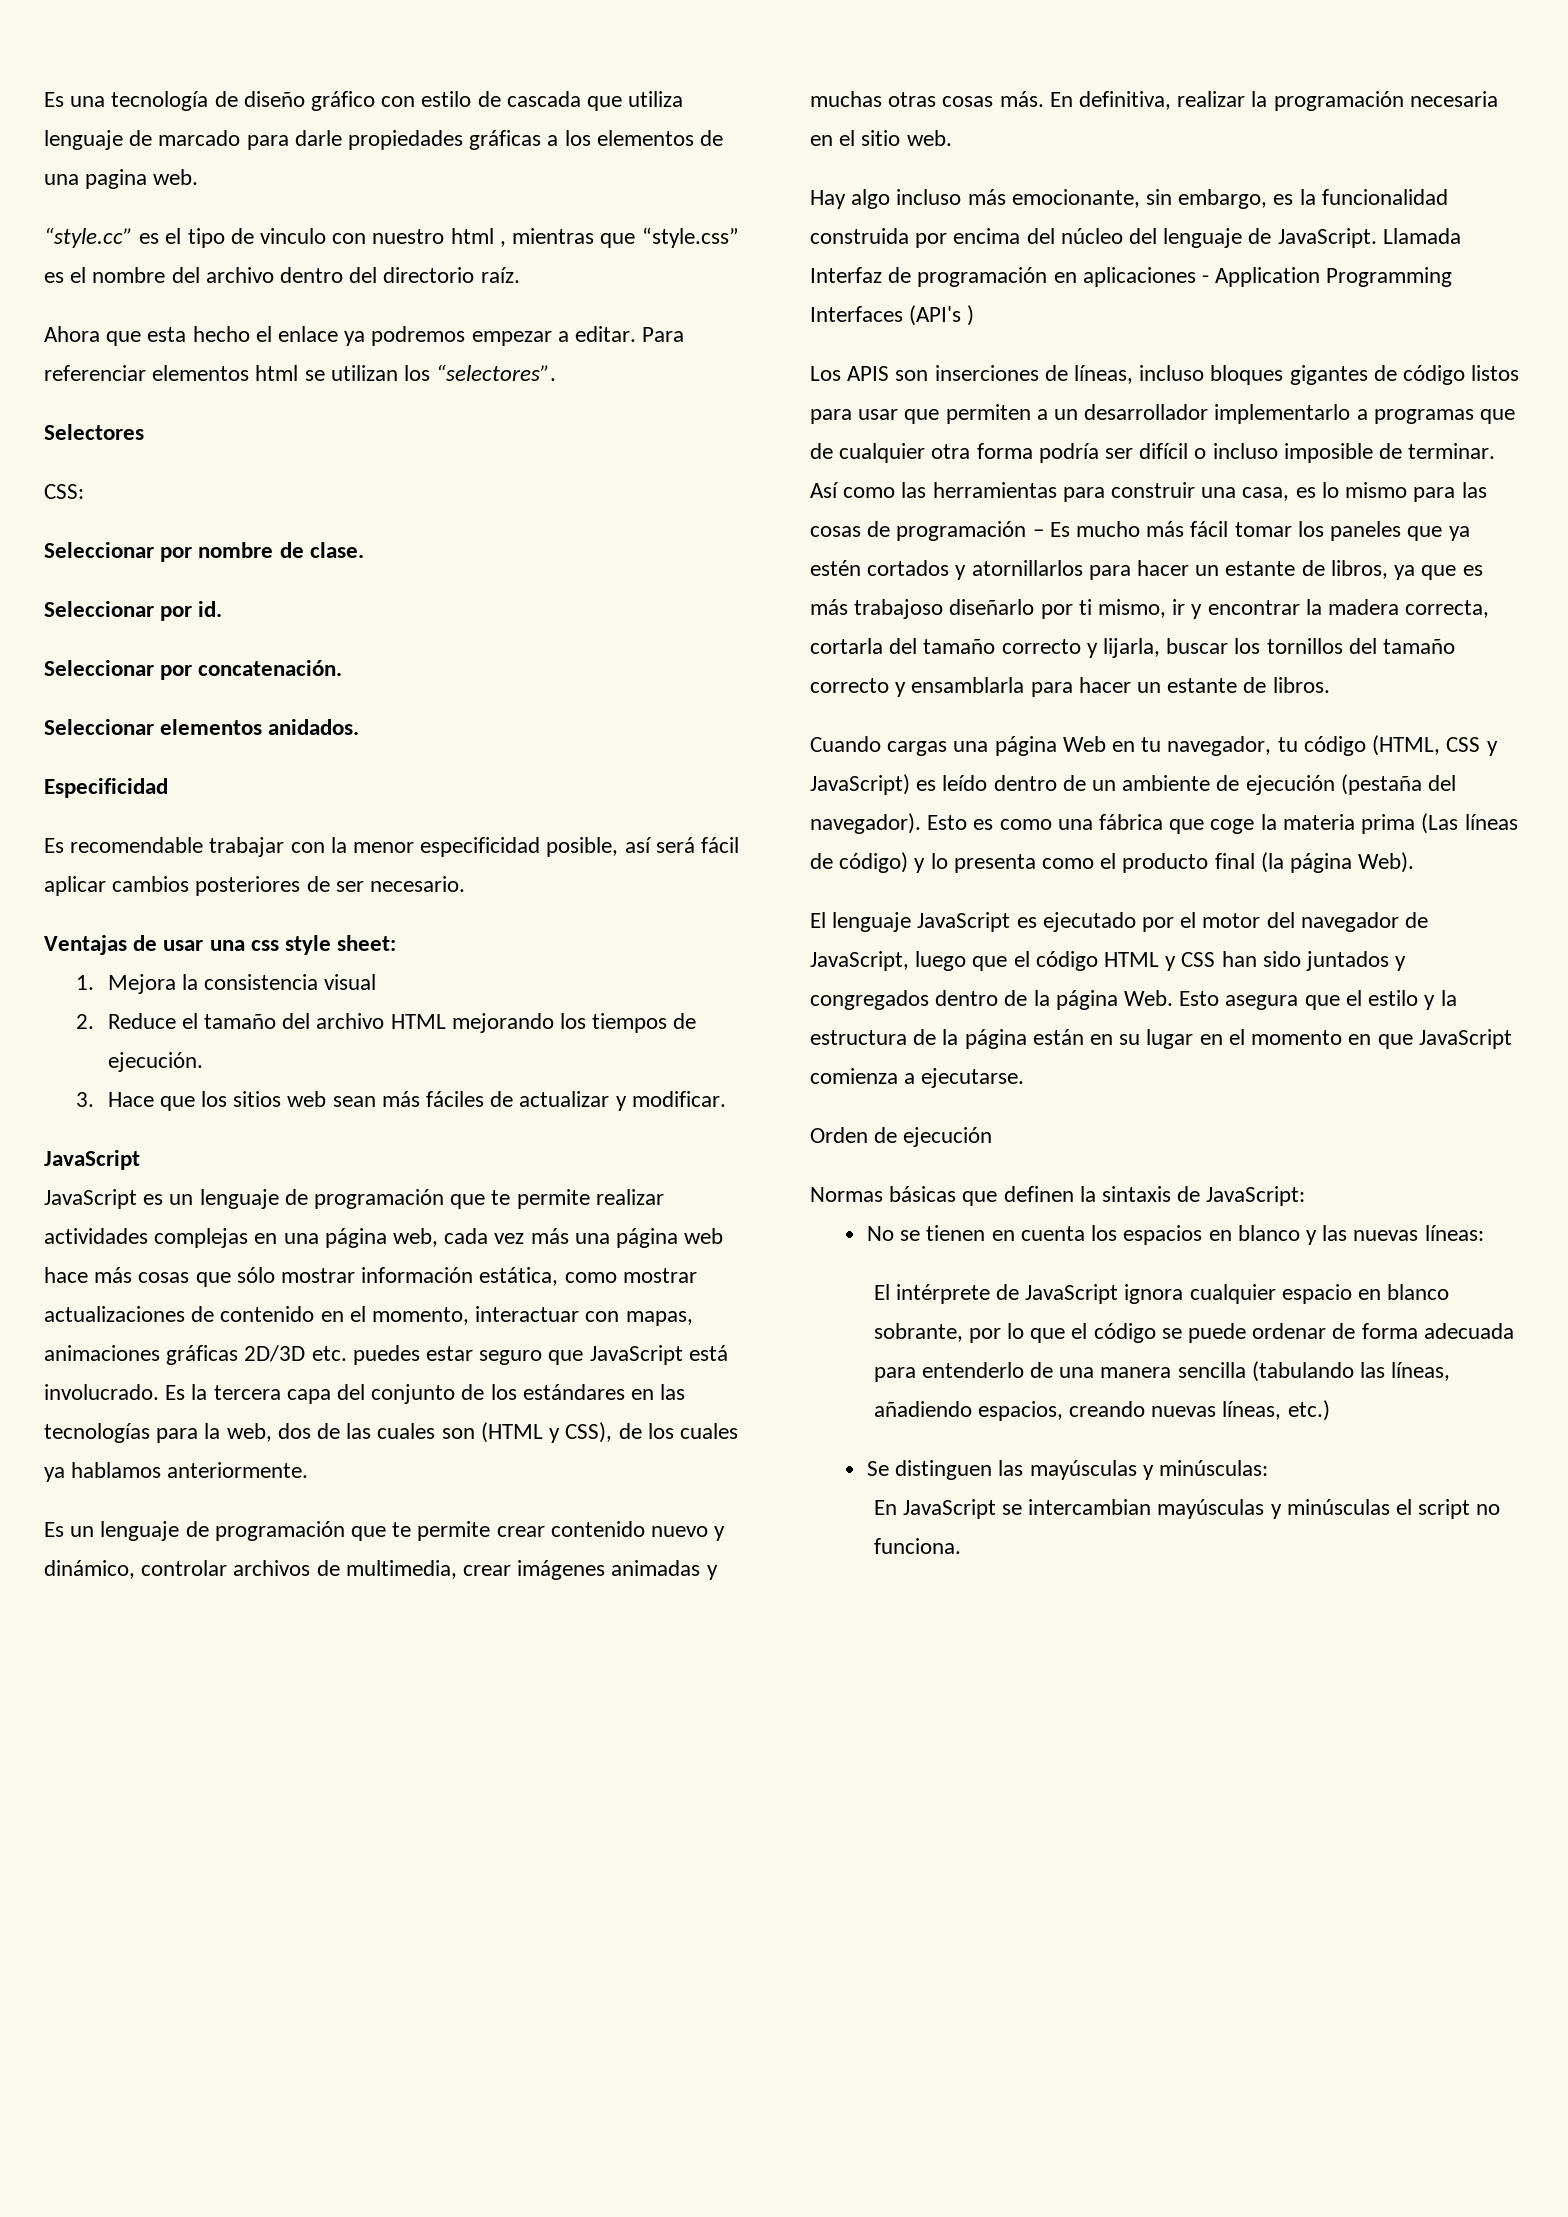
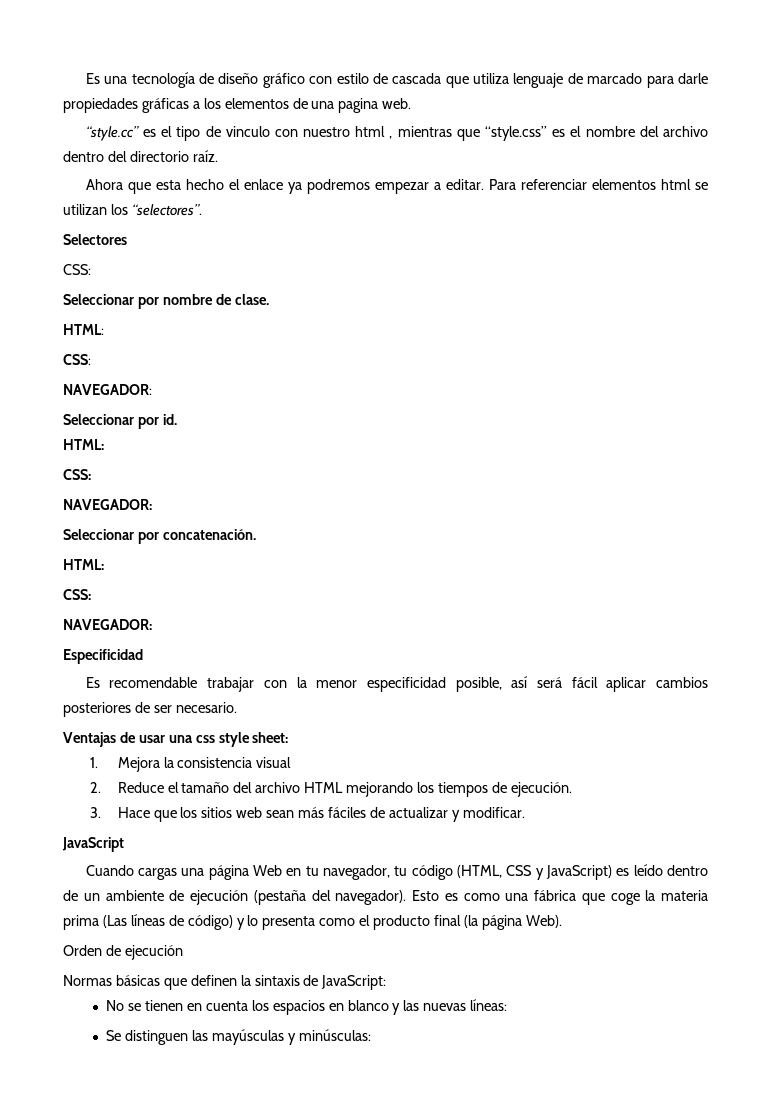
(364, 550) none -> [63,324,104,335] [63,354,91,365] [63,384,152,395] // HTML: // CSS: // NAVEGADOR:
(223, 609) none -> [63,439,104,450] [63,469,91,480] [63,499,152,510] // HTML: // CSS: // NAVEGADOR:
[44,719,360,735] Seleccionar elementos anidados. -> [63,559,104,570] [63,589,91,600] [63,619,152,630] HTML: // CSS: // NAVEGADOR:
[44,1189,664,1209] [44,1228,724,1248] [44,1267,697,1287] [44,1306,693,1326] [44,1345,728,1365] [44,1384,686,1404] [44,1422,738,1443] [44,1462,309,1482] [44,1521,726,1541] [44,1560,718,1580] [810,91,1498,111] [810,130,952,146] [810,189,1448,209] [810,228,1461,248] [810,267,1453,287] [810,305,975,326] [810,365,1520,385] [810,404,1516,424] [810,443,1496,463] [810,482,1487,502] [810,521,1470,541] [810,560,1483,580] [810,599,1490,619] [810,638,1456,658] [810,677,1330,697] // JavaScript es un lenguaje de programación que te permite realizar actividades complejas en una página web, cada vez más una página web hace más cosas que sólo mostrar información estática, como mostrar actualizaciones de contenido en el momento, interactuar con mapas, animaciones gráficas 2D/3D etc. puedes estar seguro que JavaScript está involucrado. Es la tercera capa del conjunto de los estándares en las tecnologías para la web, dos de las cuales son (HTML y CSS), de los cuales ya hablamos anteriormente. // Es un lenguaje de programación que te permite crear contenido nuevo y dinámico, controlar archivos de multimedia, crear imágenes animadas y muchas otras cosas más. En definitiva, realizar la programación necesaria en el sitio web. // Hay algo incluso más emocionante, sin embargo, es la funcionalidad construida por encima del núcleo del lenguaje de JavaScript. Llamada Interfaz de programación en aplicaciones - Application Programming Interfaces (API's ) // Los APIS son inserciones de líneas, incluso bloques gigantes de código listos para usar que permiten a un desarrollador implementarlo a programas que de cualquier otra forma podría ser difícil o incluso imposible de terminar. Así como las herramientas para construir una casa, es lo mismo para las cosas de programación – Es mucho más fácil tomar los paneles que ya estén cortados y atornillarlos para hacer un estante de libros, ya que es más trabajoso diseñarlo por ti mismo, ir y encontrar la madera correcta, cortarla del tamaño correcto y lijarla, buscar los tornillos del tamaño correcto y ensamblarla para hacer un estante de libros. -> (124, 844) none
[810,912,1429,932] [810,951,1407,971] [810,990,1457,1010] [810,1029,1512,1049] [810,1068,1025,1088] // El lenguaje JavaScript es ejecutado por el motor del navegador de JavaScript, luego que el código HTML y CSS han sido juntados y congregados dentro de la página Web. Esto asegura que el estilo y la estructura de la página están en su lugar en el momento en que JavaScript comienza a ejecutarse. -> (562, 921) none
[873,1284,1450,1304] [873,1323,1514,1343] [873,1361,1451,1382] [873,1400,1330,1421] // El intérprete de JavaScript ignora cualquier espacio en blanco sobrante, por lo que el código se puede ordenar de forma adecuada para entenderlo de una manera sencilla (tabulando las líneas, añadiendo espacios, creando nuevas líneas, etc.) -> (508, 1005) none
[873,1499,1501,1519] [873,1538,961,1554] // En JavaScript se intercambian mayúsculas y minúsculas el script no funciona. -> (371, 1035) none

